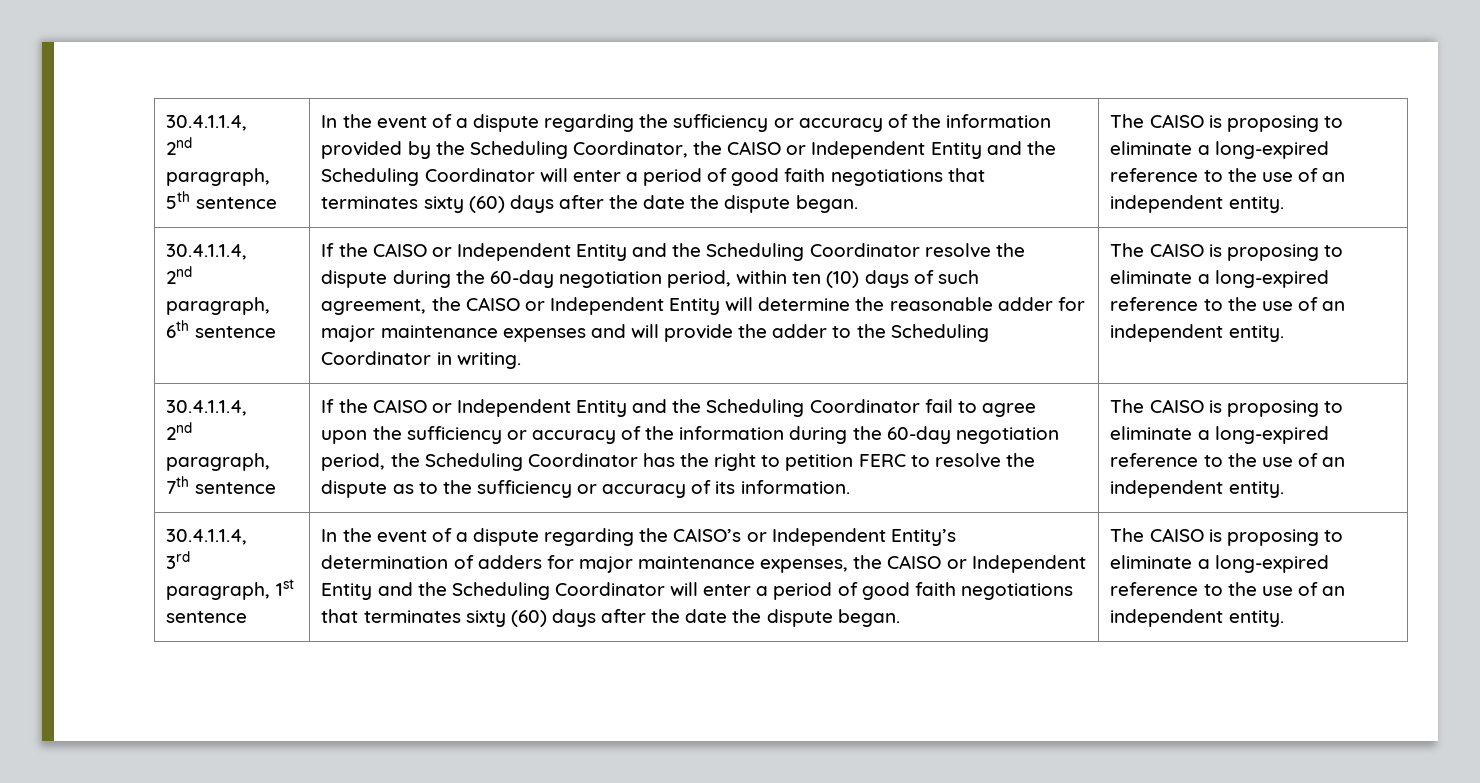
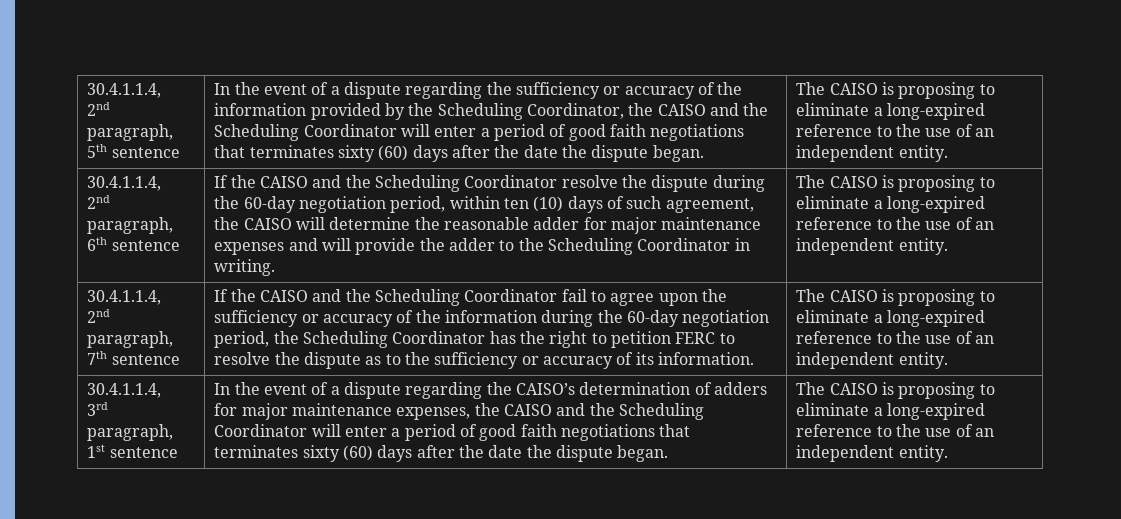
[786,141,982,159] or Independent Entity -> (706, 110) none
[431,243,628,261] or Independent Entity -> (309, 182) none
[524,297,721,315] or Independent Entity -> (292, 224) none
[431,399,628,417] or Independent Entity -> (309, 296) none
[746,528,956,546] or Independent Entity’s -> (575, 389) none
[946,555,1086,573] [321,583,373,600] or Independent Entity -> (552, 410) none

